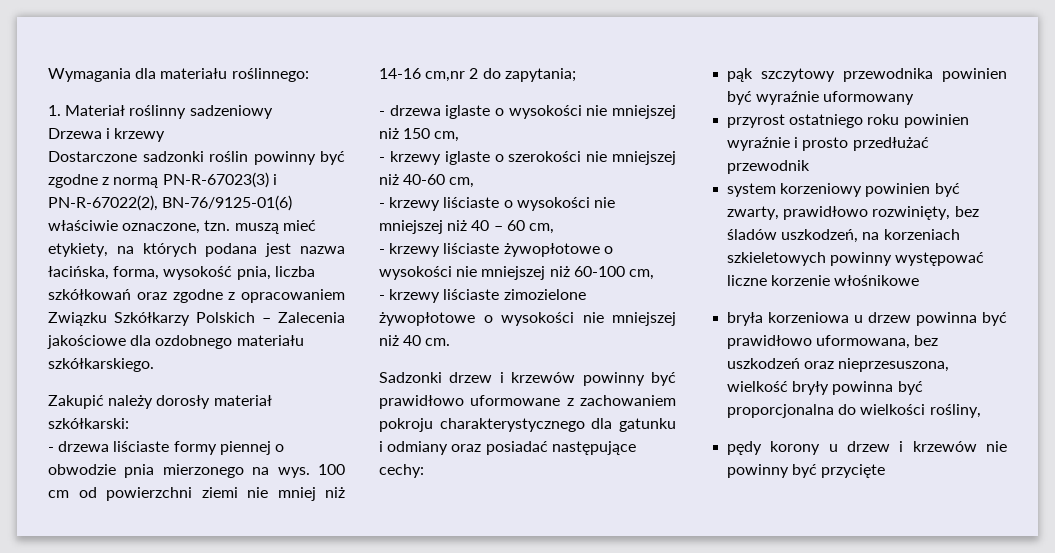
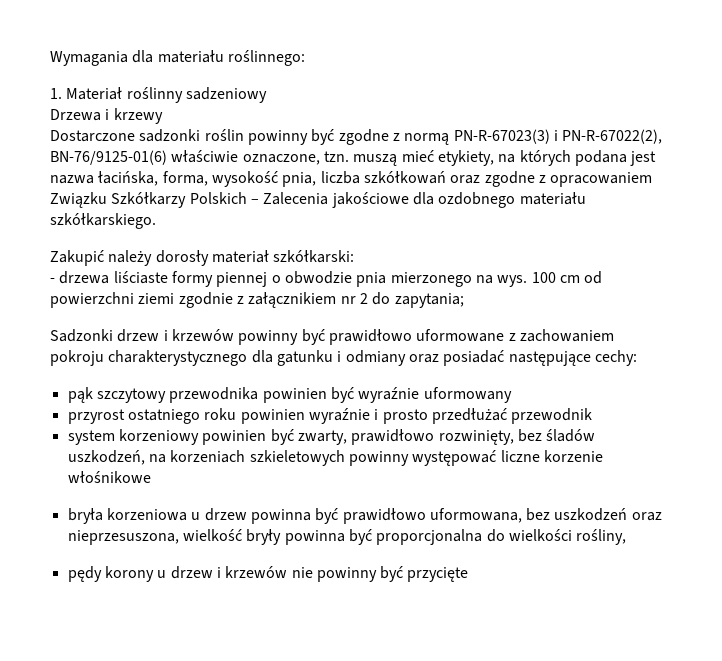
[247,487,345,501] [379,68,576,82] [379,105,676,119] [379,128,460,142] [379,151,676,165] [379,174,475,188] [379,197,615,211] [379,220,554,234] [379,243,613,257] [379,266,654,280] [379,289,586,303] [379,312,676,326] [379,335,451,346] nie mniej niż 14-16 cm,nr 2 do zapytania; // - drzewa iglaste o wysokości nie mniejszej niż 150 cm, // - krzewy iglaste o szerokości nie mniejszej niż 40-60 cm, // - krzewy liściaste o wysokości nie mniejszej niż 40 – 60 cm, // - krzewy liściaste żywopłotowe o wysokości nie mniejszej niż 60-100 cm, // - krzewy liściaste zimozielone żywopłotowe o wysokości nie mniejszej niż 40 cm. -> [178,292,464,308] zgodnie z załącznikiem nr 2 do zapytania;

